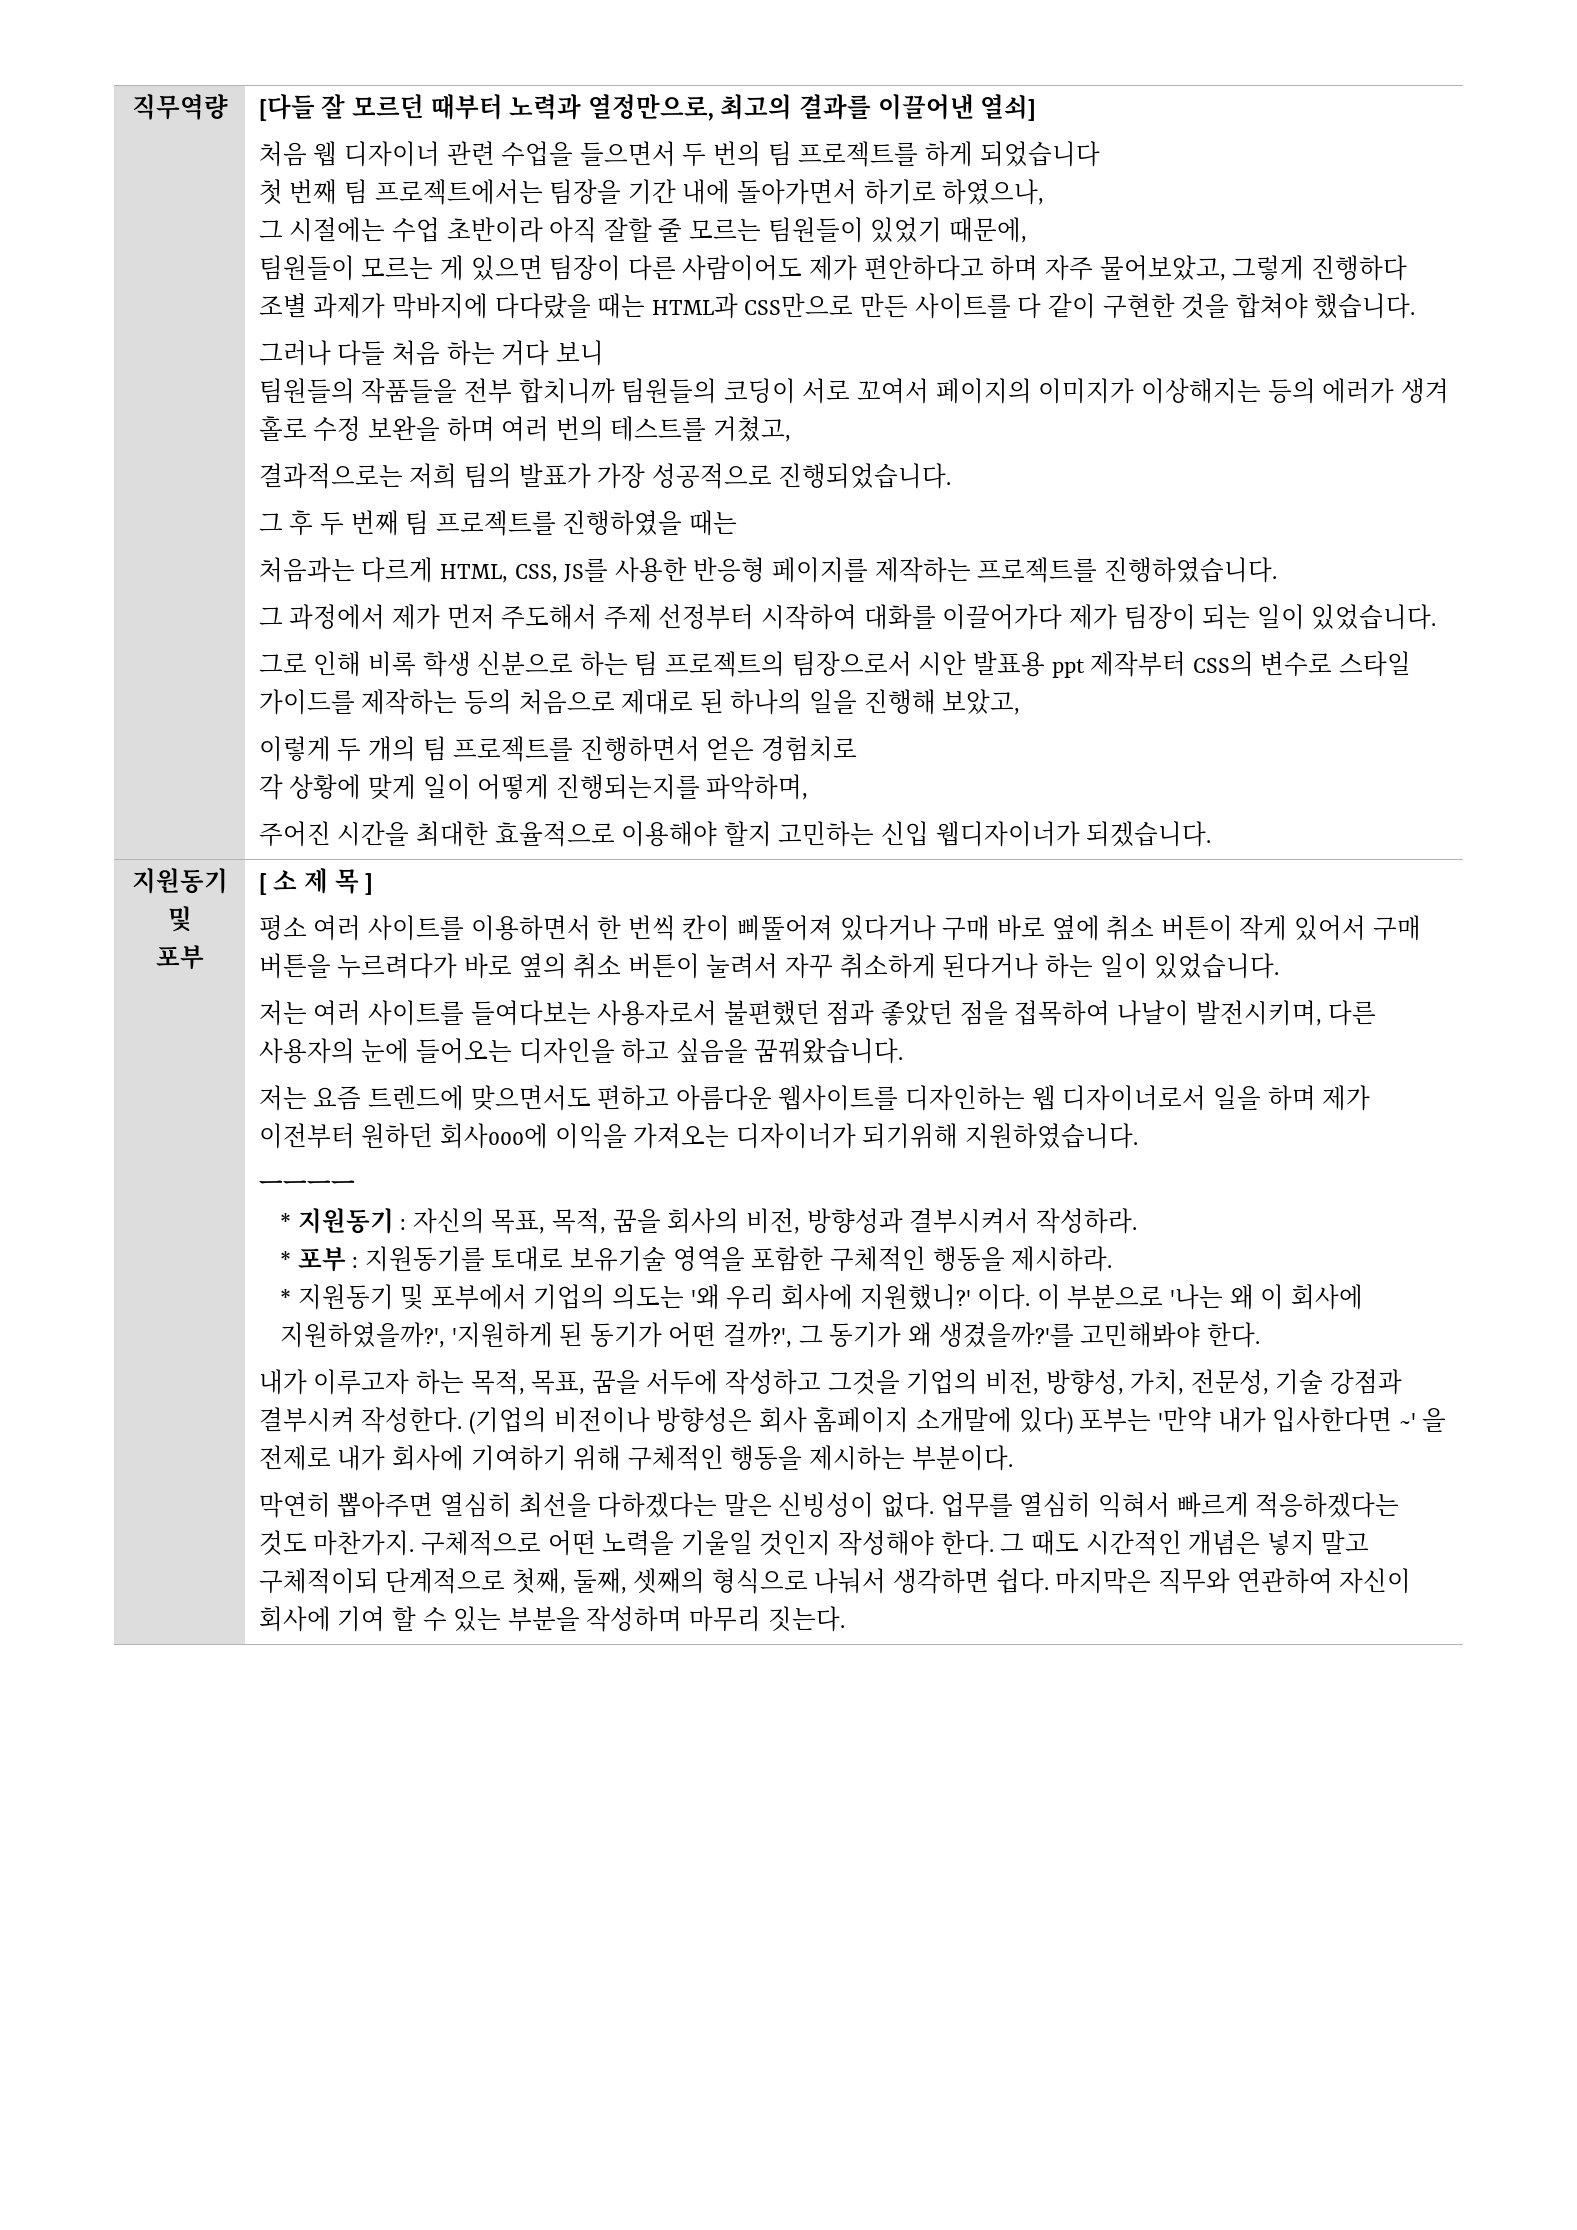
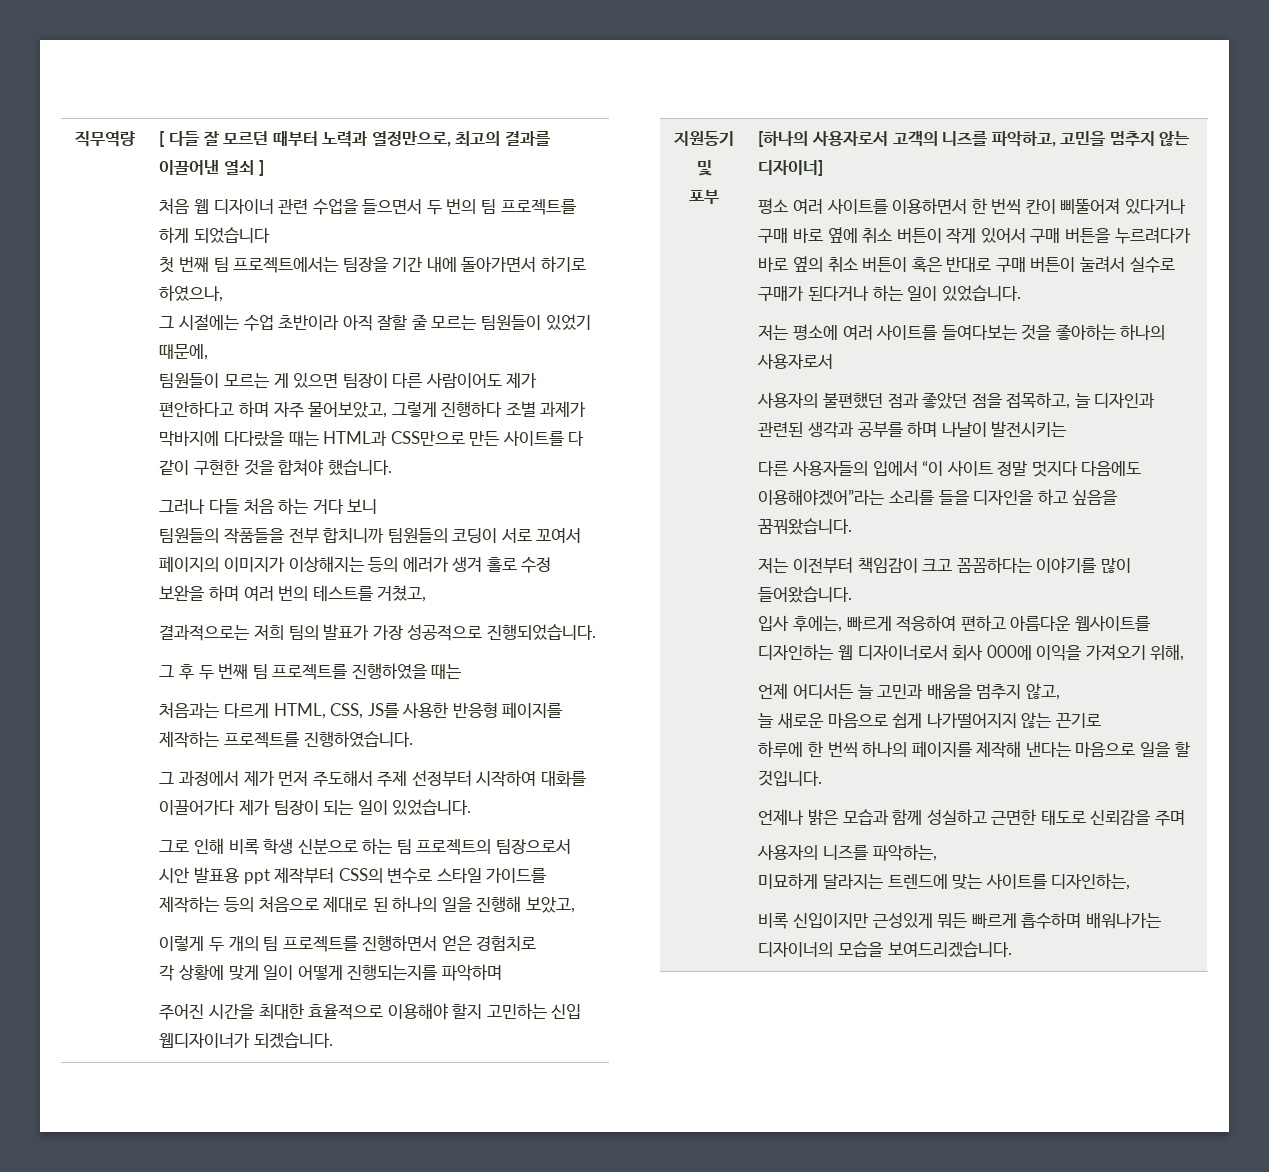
[258,94,315,121] [다들 -> [159,131,200,147] [ 다들
[980,94,1037,121] 열쇠] -> [223,160,264,176] 열쇠 ]
[706,774,809,800] 파악하며, -> [441,964,502,981] 파악하며
[258,868,374,895] [ 소 제 목 ] -> [758,131,1191,147] [758,160,824,176] [하나의 사용자로서 고객의 니즈를 파악하고, 고민을 멈추지 않는 디자이너]
[706,953,936,979] 눌려서 자꾸 취소하게 -> [911,256,1175,273] [758,286,805,301] 혹은 반대로 구매 버튼이 눌려서 실수로 구매가
(307, 1013) none -> [792,324,838,340] 평소에
[597,1000,718,1026] 사용자로서 -> [1021,324,1166,340] [757,353,834,369] [757,392,819,408] 것을 좋아하는 하나의 사용자로서 // 사용자의
[1014,1000,1377,1026] [258,1038,512,1064] 접목하여 나날이 발전시키며, 다른 사용자의 눈에 들어오는 -> [1006,392,1156,409] [758,421,1067,438] [758,460,1142,477] [758,489,969,506] 접목하고, 늘 디자인과 관련된 생각과 공부를 하며 나날이 발전시키는 // 다른 사용자들의 입에서 “이 사이트 정말 멋지다 다음에도 이용해야겠어”라는 소리를 들을
[313,1085,591,1111] 요즘 트렌드에 맞으면서도 -> [792,557,1131,574] [758,586,853,603] [758,615,957,632] 이전부터 책임감이 크고 꼼꼼하다는 이야기를 많이 들어왔습니다. // 입사 후에는, 빠르게 적응하여
[1212,1085,1371,1111] [258,1123,1139,1149] [258,1180,355,1192] [279,1208,1137,1234] [279,1246,1113,1272] [279,1284,1363,1310] [279,1322,1260,1348] [258,1369,1402,1395] [258,1407,1447,1435] [258,1445,1013,1471] [258,1492,1400,1518] [258,1530,1370,1556] [258,1568,1412,1594] [258,1606,845,1632] 일을 하며 제가 이전부터 원하던 회사000에 이익을 가져오는 디자이너가 되기위해 지원하였습니다. // ㅡㅡㅡㅡ // * 지원동기 : 자신의 목표, 목적, 꿈을 회사의 비전, 방향성과 결부시켜서 작성하라. // * 포부 : 지원동기를 토대로 보유기술 영역을 포함한 구체적인 행동을 제시하라. // * 지원동기 및 포부에서 기업의 의도는 '왜 우리 회사에 지원했니?' 이다. 이 부분으로 '나는 왜 이 회사에 지원하였을까?', '지원하게 된 동기가 어떤 걸까?', 그 동기가 왜 생겼을까?'를 고민해봐야 한다. // 내가 이루고자 하는 목적, 목표, 꿈을 서두에 작성하고 그것을 기업의 비전, 방향성, 가치, 전문성, 기술 강점과 결부시켜 작성한다. (기업의 비전이나 방향성은 회사 홈페이지 소개말에 있다) 포부는 '만약 내가 입사한다면 ~' 을 전제로 내가 회사에 기여하기 위해 구체적인 행동을 제시하는 부분이다. // 막연히 뽑아주면 열심히 최선을 다하겠다는 말은 신빙성이 없다. 업무를 열심히 익혀서 빠르게 적응하겠다는 것도 마찬가지. 구체적으로 어떤 노력을 기울일 것인지 작성해야 한다. 그 때도 시간적인 개념은 넣지 말고 구체적이되 단계적으로 첫째, 둘째, 셋째의 형식으로 나눠서 생각하면 쉽다. 마지막은 직무와 연관하여 자신이 회사에 기여 할 수 있는 부분을 작성하며 마무리 짓는다. -> [952,644,1185,661] [758,683,1060,700] [758,712,1101,728] [758,741,1190,758] [758,770,823,786] [758,809,1186,826] [757,844,937,861] [758,873,1131,890] [758,912,1161,929] [758,941,1012,957] 회사 000에 이익을 가져오기 위해, // 언제 어디서든 늘 고민과 배움을 멈추지 않고, // 늘 새로운 마음으로 쉽게 나가떨어지지 않는 끈기로 // 하루에 한 번씩 하나의 페이지를 제작해 낸다는 마음으로 일을 할 것입니다. // 언제나 밝은 모습과 함께 성실하고 근면한 태도로 신뢰감을 주며 // 사용자의 니즈를 파악하는, // 미묘하게 달라지는 트렌드에 맞는 사이트를 디자인하는, // 비록 신입이지만 근성있게 뭐든 빠르게 흡수하며 배워나가는 디자이너의 모습을 보여드리겠습니다.

